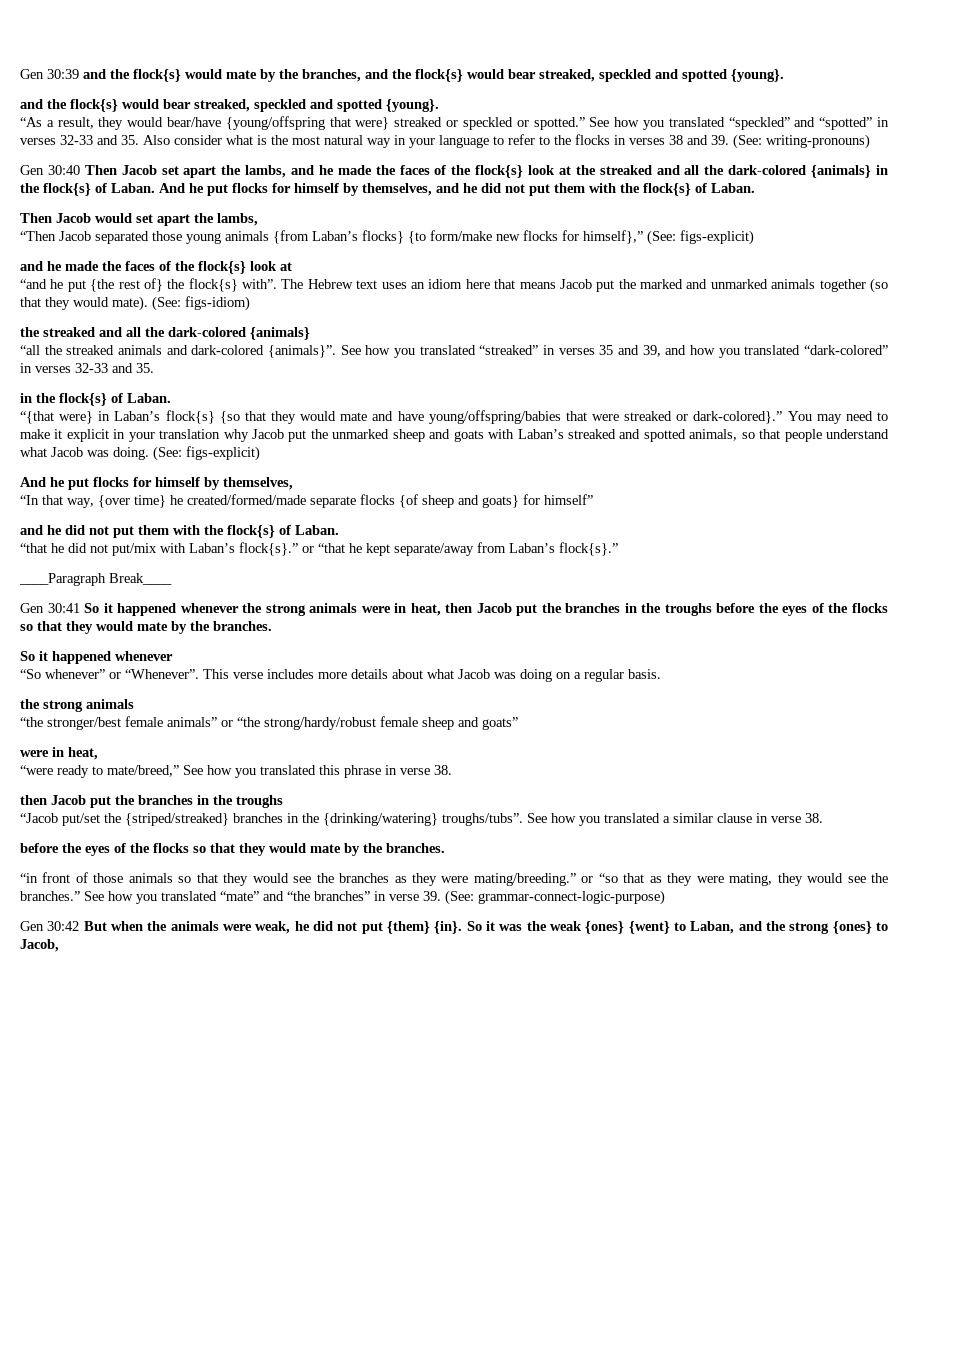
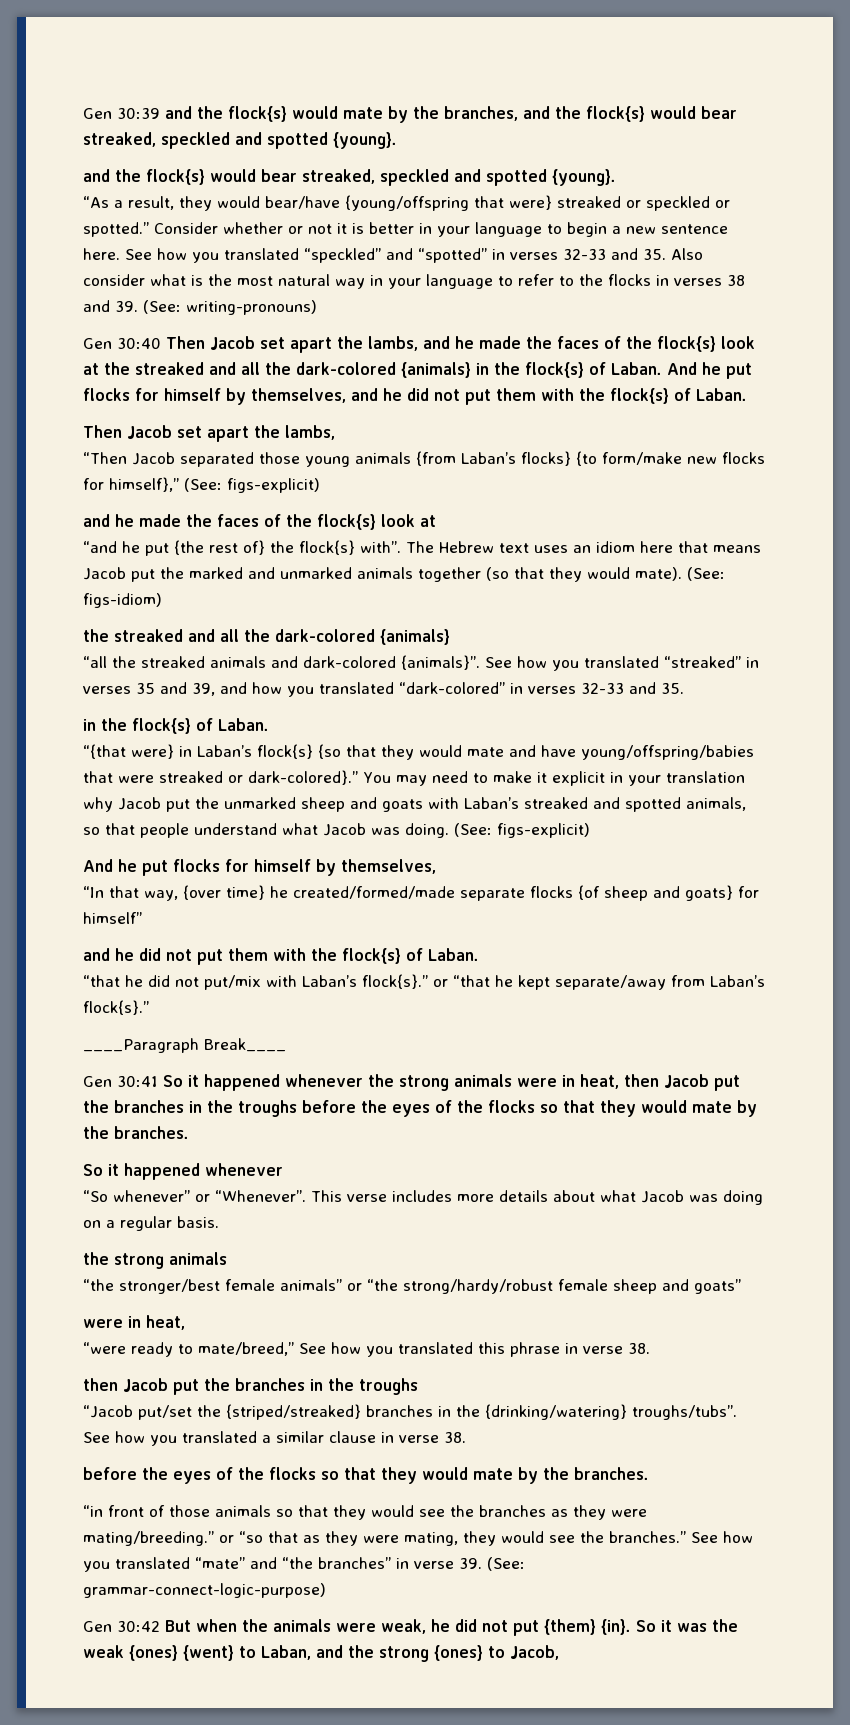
(585, 123) none -> [153,222,728,237] [83,248,120,260] Consider whether or not it is better in your language to begin a new sentence here.
[95,213,132,223] would -> (172, 432) none

